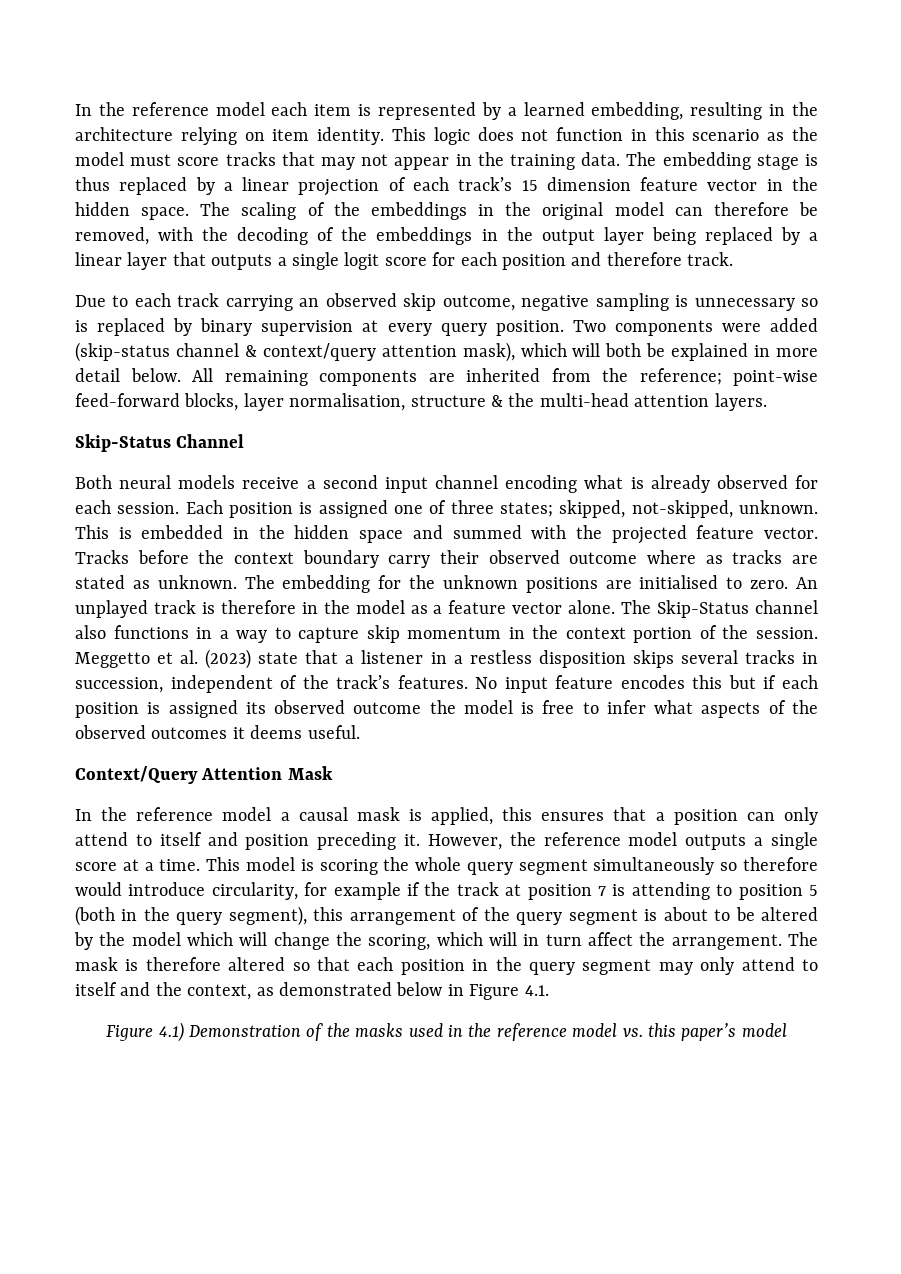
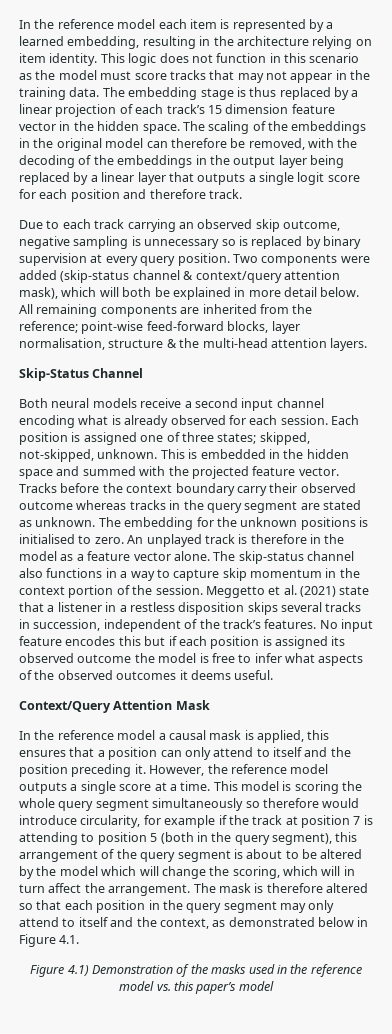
[647,550,783,564] where as tracks -> [76,500,298,513] whereas tracks in the query segment
[605,580,632,589] are -> [359,517,368,527] is
[657,600,750,618] Skip-Status -> [238,551,304,564] skip-status
[205,649,252,669] (2023) -> [300,586,336,597] (2021)
(238, 839) none -> [330,747,351,757] the

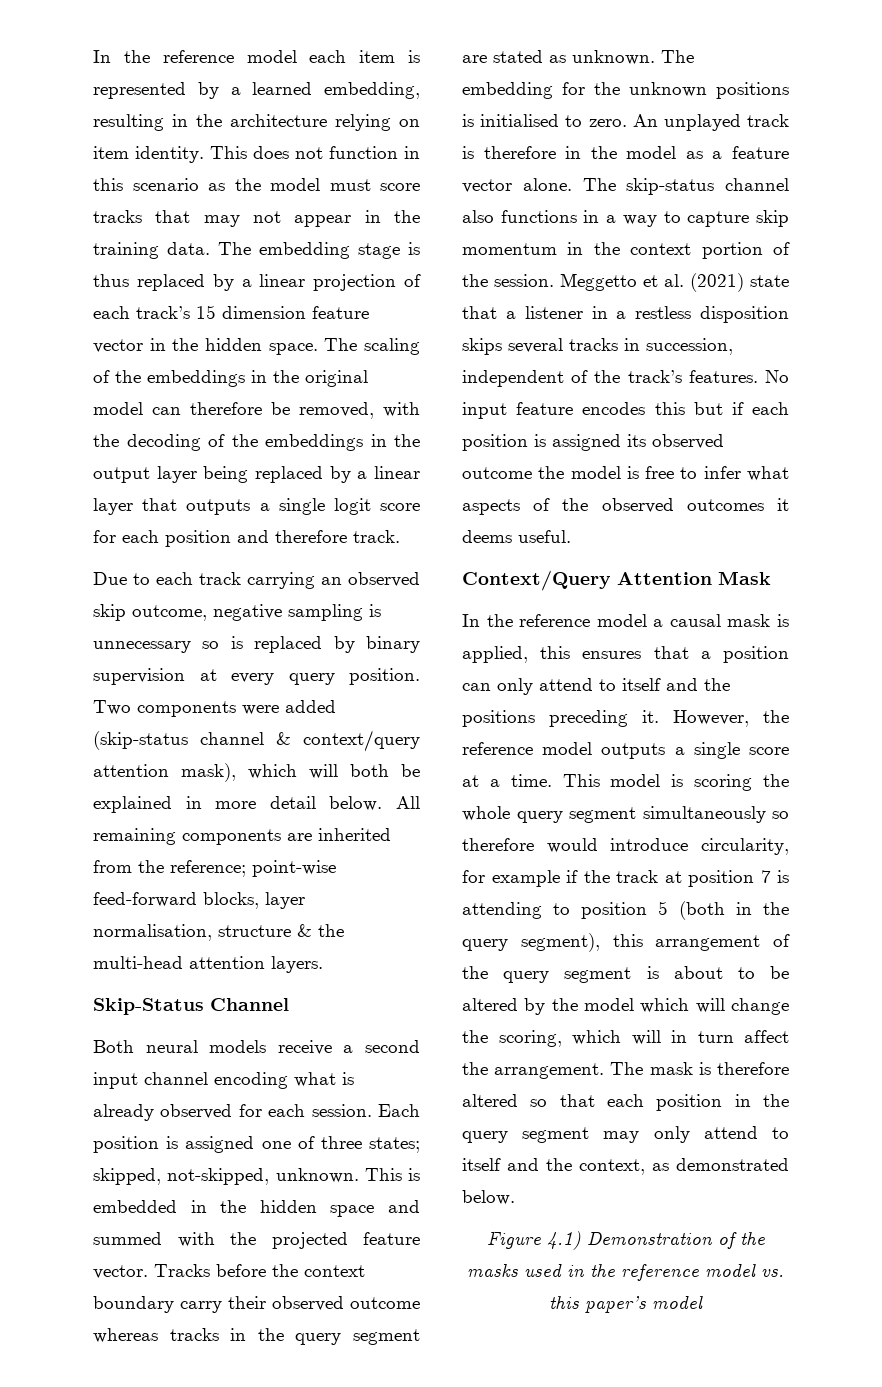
[128,53,157,66] logic -> (247, 152) none
[19,764,68,777] position -> [462,710,535,727] positions
[318,917,369,927] [19,934,80,947] below in Figure 4.1. -> [462,1190,515,1205] below.

